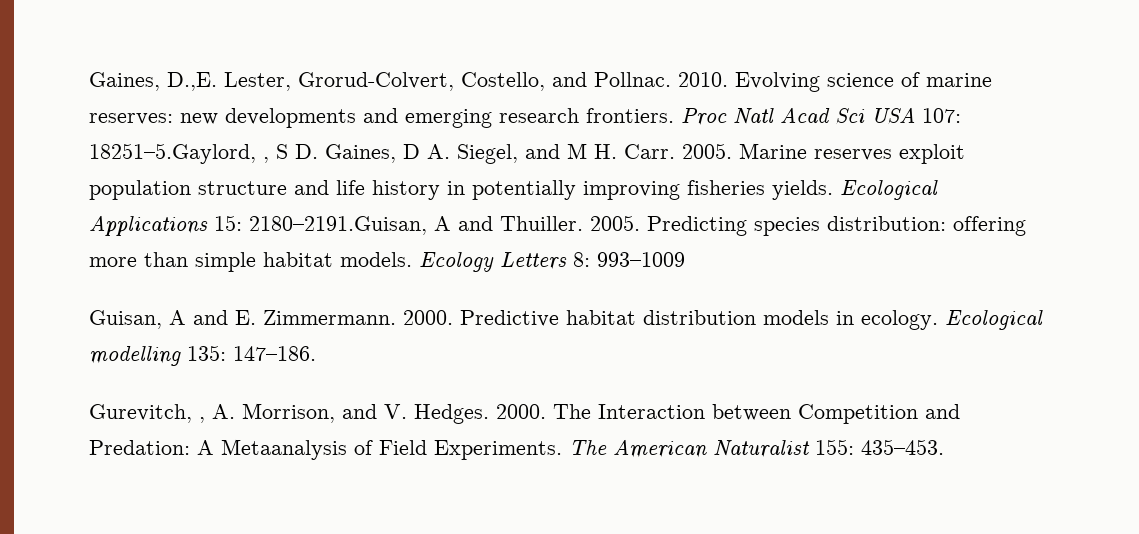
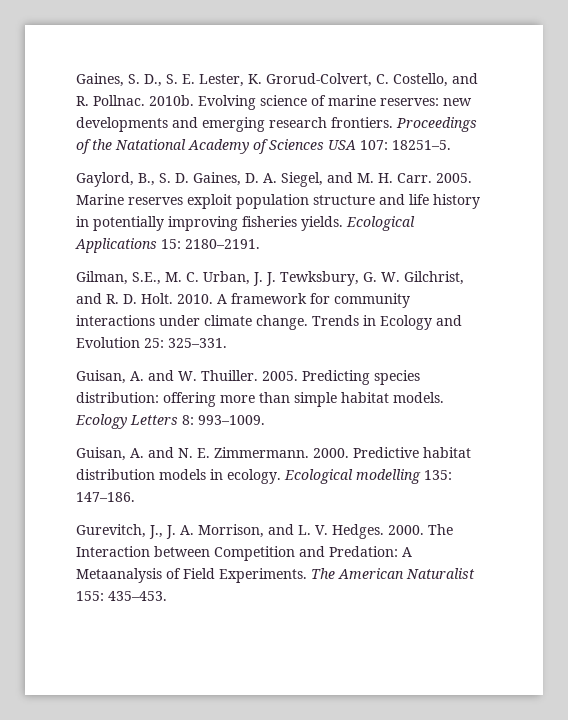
[89,72,728,91] Gaines, D.,E. Lester, Grorud-Colvert, Costello, and Pollnac. 2010. -> [76,73,478,87] [76,95,194,106] Gaines, S. D., S. E. Lester, K. Grorud-Colvert, C. Costello, and R. Pollnac. 2010b.
[681,107,961,126] [89,143,288,164] Proc Natl Acad Sci USA 107: 18251–5.Gaylord, , S -> [396,117,477,132] [76,139,451,154] [76,172,171,187] Proceedings of the Natational Academy of Sciences USA 107: 18251–5. // Gaylord, B., S.
[403,144,420,159] D -> [245,173,259,183] D.
[567,143,587,159] M -> [357,173,374,183] M.
[249,216,493,235] 2180–2191.Guisan, A and -> [185,239,260,249] [76,271,464,286] [76,293,410,308] [76,315,462,330] [76,337,227,348] [76,370,197,384] 2180–2191. // Gilman, S.E., M. C. Urban, J. J. Tewksbury, G. W. Gilchrist, and R. D. Holt. 2010. A framework for community interactions under climate change. Trends in Ecology and Evolution 25: 325–331. // Guisan, A. and W.
[597,252,685,267] [89,310,228,329] 993–1009 // Guisan, A and -> [198,415,265,425] [76,447,193,461] 993–1009. // Guisan, A. and N.
[199,417,205,423] , -> [149,525,176,539] J., J.
(377, 411) none -> [298,525,311,535] L.

